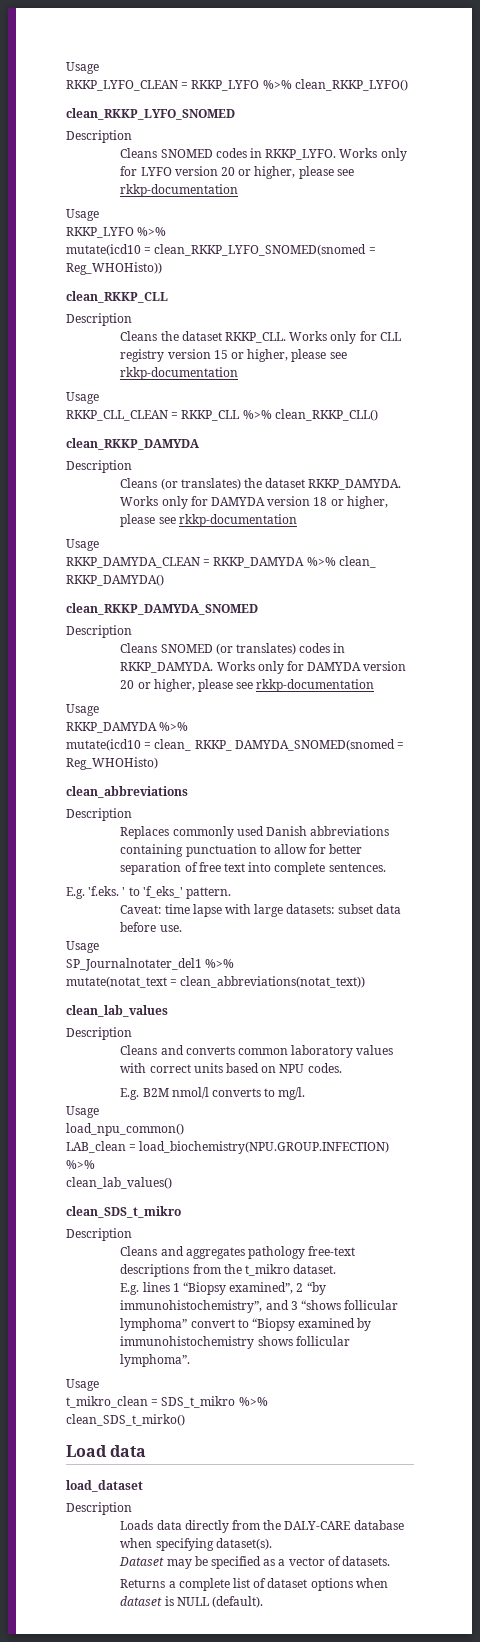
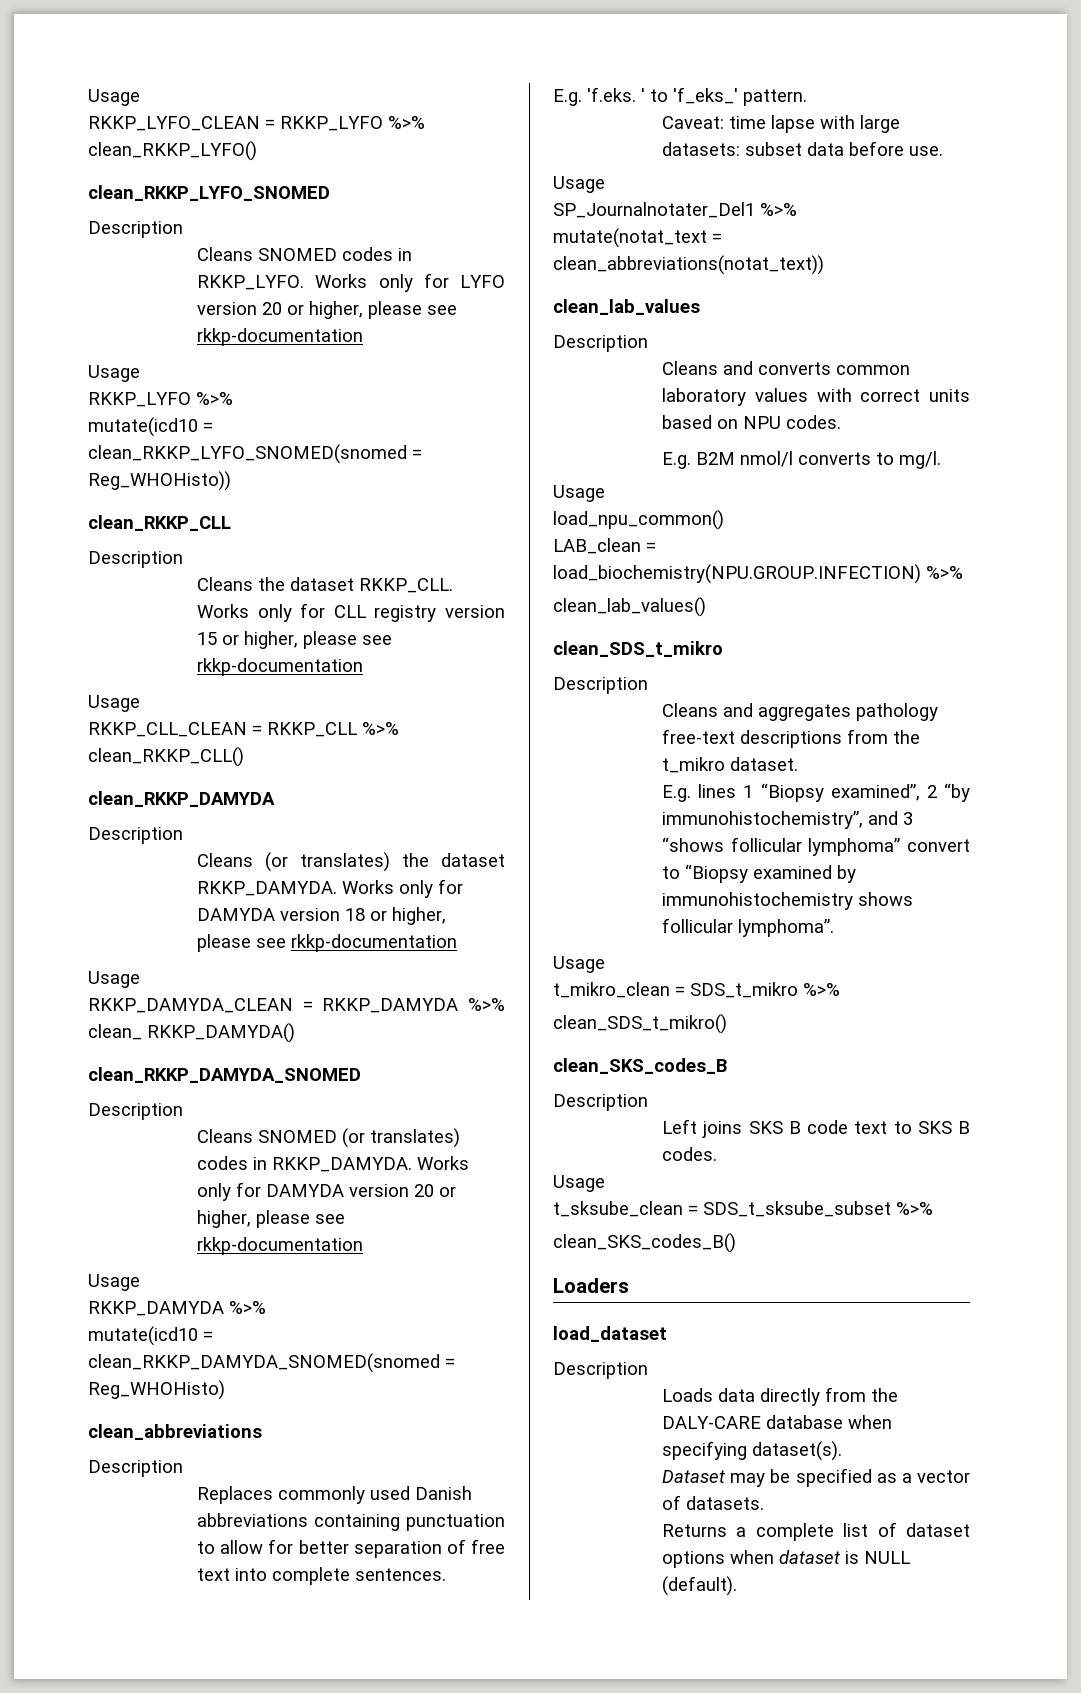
[154,739,395,751] clean_ RKKP_ DAMYDA_SNOMED(snomed -> [88,1353,440,1373] clean_RKKP_DAMYDA_SNOMED(snomed
[66,958,202,971] SP_Journalnotater_del1 -> [553,202,755,218] SP_Journalnotater_Del1
[66,1414,185,1426] [66,1445,147,1457] clean_SDS_t_mirko() // Load data -> [553,1014,727,1034] [553,1058,727,1074] [553,1094,648,1111] [662,1119,970,1138] [662,1147,718,1161] [553,1175,605,1192] [553,1201,933,1217] [553,1233,736,1253] [553,1278,629,1293] clean_SDS_t_mikro() // clean_SKS_codes_B // Description // Left joins SKS B code text to SKS B codes. // Usage // t_sksube_clean = SDS_t_sksube_subset %>% // clean_SKS_codes_B() // Loaders

